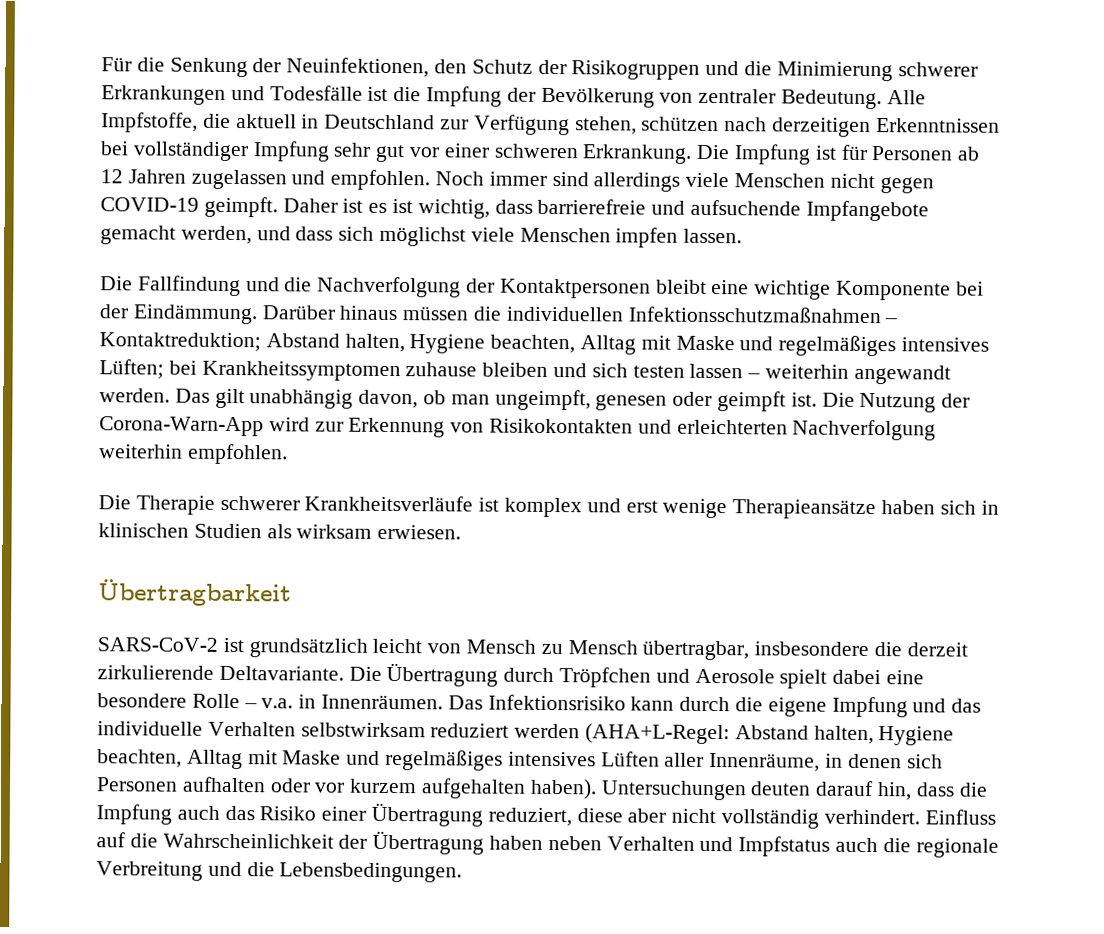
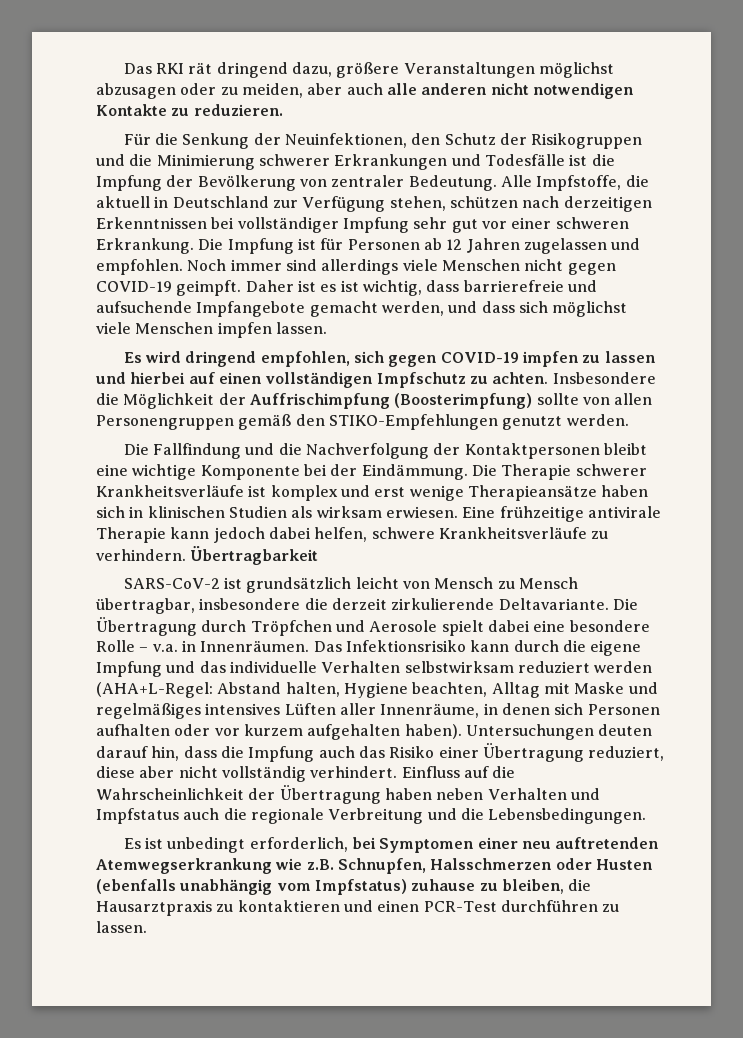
(101, 64) none -> [123,62,615,78] [96,83,634,99] [96,104,283,116] Das RKI rät dringend dazu, größere Veranstaltungen möglichst abzusagen oder zu meiden, aber auch alle anderen nicht notwendigen Kontakte zu reduzieren. //
(743, 236) none -> [123,351,656,367] [95,372,656,388] [96,393,653,409] [96,414,629,430] // Es wird dringend empfohlen, sich gegen COVID-19 impfen zu lassen und hierbei auf einen vollständigen Impfschutz zu achten. Insbesondere die Möglichkeit der Auffrischimpfung (Boosterimpfung) sollte von allen Personengruppen gemäß den STIKO-Empfehlungen genutzt werden.
[261,305,898,324] [99,332,990,357] [99,359,951,385] [99,388,971,413] [99,416,937,441] [99,443,288,465] Darüber hinaus müssen die individuellen Infektionsschutzmaßnahmen – Kontaktreduktion; Abstand halten, Hygiene beachten, Alltag mit Maske und regelmäßiges intensives Lüften; bei Krankheitssymptomen zuhause bleiben und sich testen lassen – weiterhin angewandt werden. Das gilt unabhängig davon, ob man ungeimpft, genesen oder geimpft ist. Die Nutzung der Corona-Warn-App wird zur Erkennung von Risikokontakten und erleichterten Nachverfolgung weiterhin empfohlen. // -> (468, 472) none
(462, 532) // -> [462,506,661,522] [96,527,609,543] [96,549,186,561] Eine frühzeitige antivirale Therapie kann jedoch dabei helfen, schwere Krankheitsverläufe zu verhindern.
(463, 872) none -> [123,837,660,853] [96,858,653,874] [96,879,592,895] [96,900,620,916] [96,921,147,933] // Es ist unbedingt erforderlich, bei Symptomen einer neu auftretenden Atemwegserkrankung wie z.B. Schnupfen, Halsschmerzen oder Husten (ebenfalls unabhängig vom Impfstatus) zuhause zu bleiben, die Hausarztpraxis zu kontaktieren und einen PCR-Test durchführen zu lassen.

